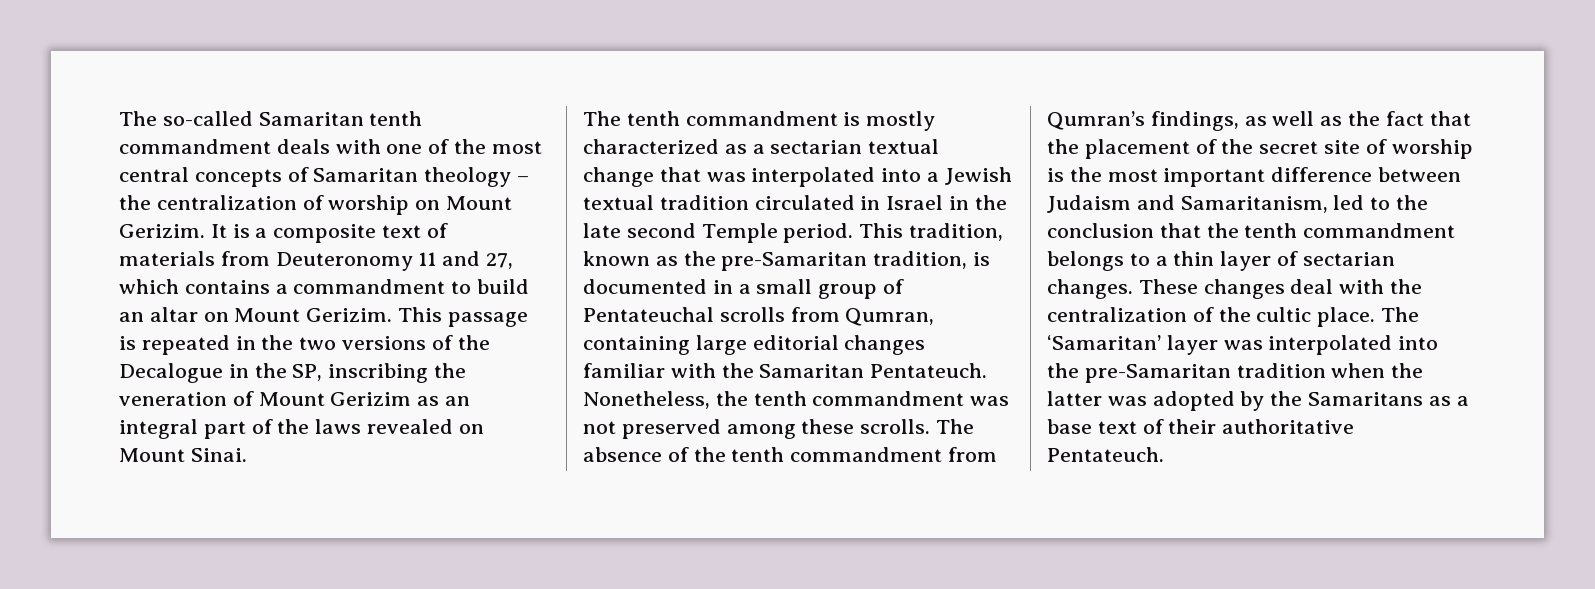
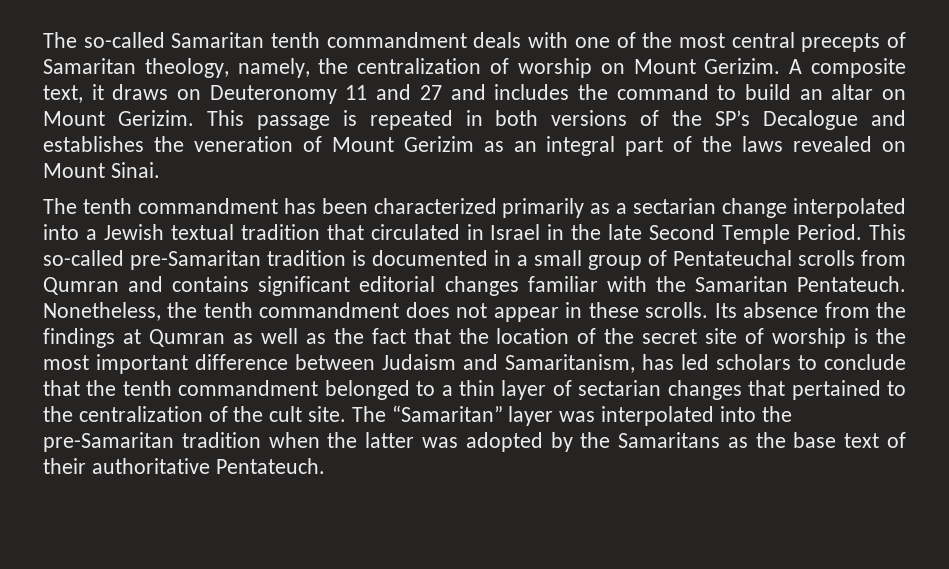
[194,169,282,187] concepts -> [801,33,881,52] precepts
[424,167,530,187] theology – -> [144,58,310,78] theology, namely,
[210,223,448,243] [119,251,514,271] [119,279,446,294] It is a composite text of materials from Deuteronomy 11 and 27, which contains a commandment -> [789,58,907,78] [43,84,709,104] A composite text, it draws on Deuteronomy 11 and 27 and includes the command
[261,335,337,350] the two -> [495,110,539,126] both
[119,363,429,383] Decalogue in the SP, inscribing -> [715,110,906,130] [43,136,144,152] SP’s Decalogue and establishes
[843,111,936,131] [583,139,940,154] [583,167,746,187] is mostly characterized as a sectarian textual change that was -> [283,198,788,218] has been characterized primarily as a sectarian change
(749, 202) none -> [326,224,364,240] that
[626,223,1004,243] [583,251,968,271] second Temple period. This tradition, known as the pre-Samaritan tradition, -> [649,224,906,244] [43,250,346,270] Second Temple Period. This so-called pre-Samaritan tradition
[845,308,935,326] [583,335,747,355] Qumran, containing large -> [43,276,351,296] Qumran and contains significant
[970,396,1010,406] [583,419,975,439] [583,447,998,462] [1047,111,1239,131] was not preserved among these scrolls. The absence of the tenth commandment from Qumran’s findings, -> [405,302,906,322] [43,328,225,348] does not appear in these scrolls. Its absence from the findings at Qumran
[1084,139,1190,159] placement -> [496,328,570,344] location
[1333,195,1429,210] [1047,223,1154,238] led to the conclusion -> [642,354,906,370] has led scholars to conclude
[1047,251,1124,271] belongs -> [324,380,410,400] belonged
[1047,279,1423,299] [1047,307,1420,327] [1047,335,1161,350] changes. These changes deal with the centralization of the cultic place. The ‘Samaritan’ -> [667,380,907,400] [43,405,503,422] changes that pertained to the centralization of the cult site. The “Samaritan”
[1456,396,1469,406] a -> [755,432,786,448] the

